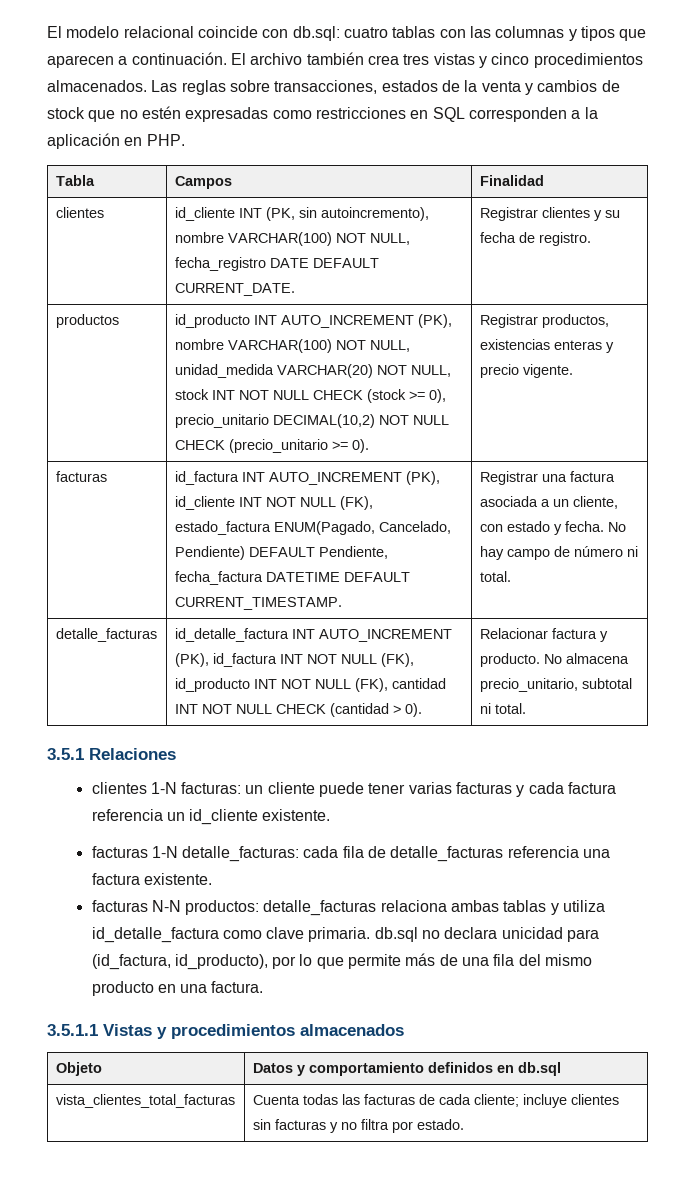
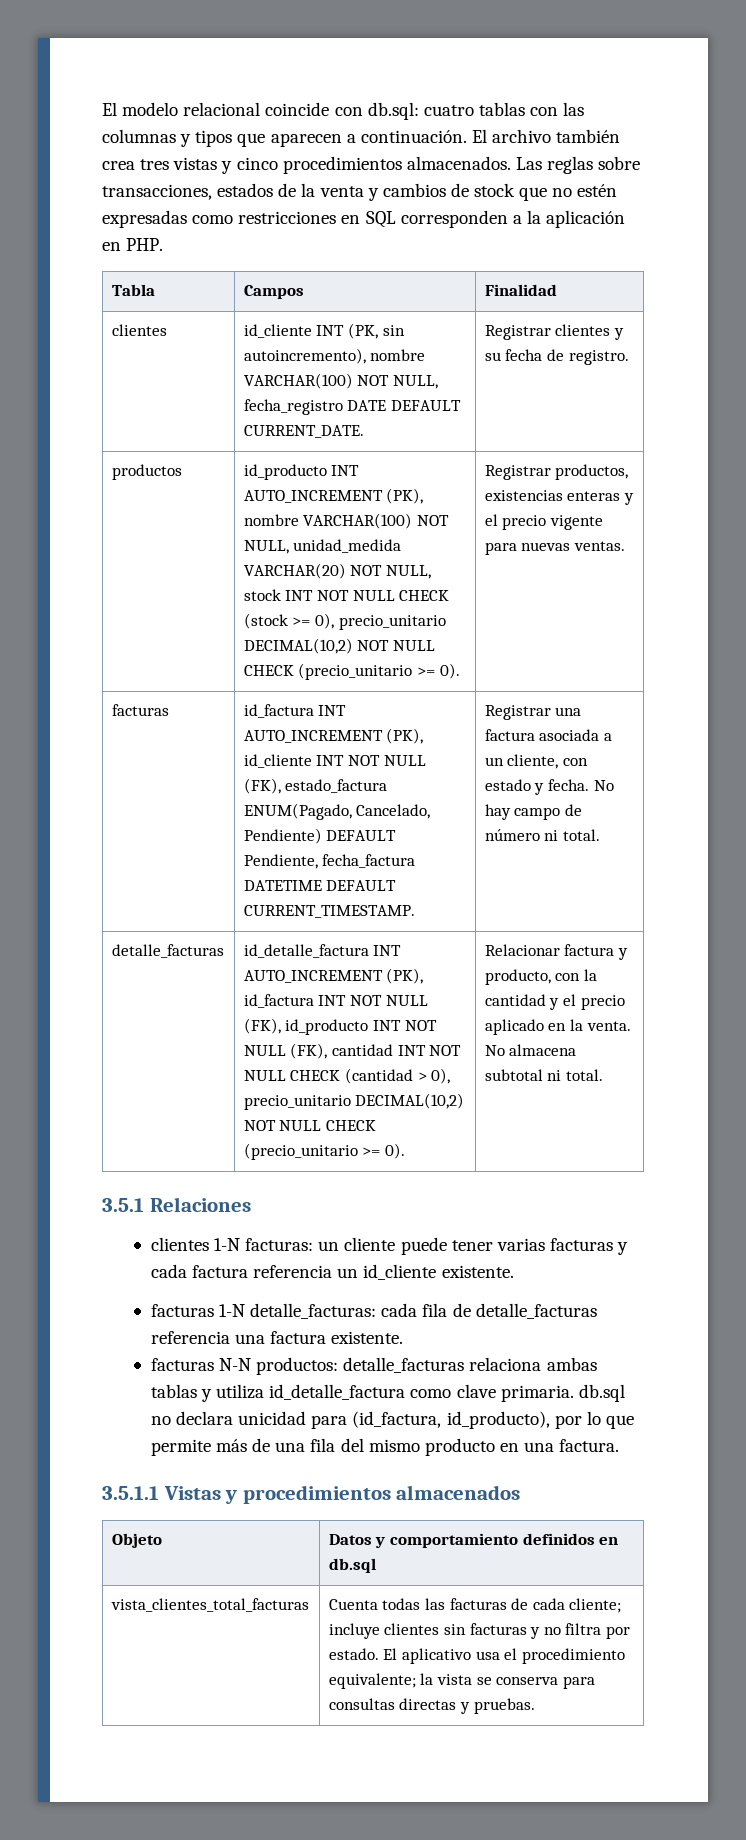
[479,364,573,378] precio vigente. -> [484,514,604,530] [484,541,626,555] el precio vigente para nuevas ventas.
[404,703,422,717] [479,628,608,642] [479,653,540,667] 0). | Relacionar factura y producto. -> [431,1068,451,1084] [243,1093,465,1110] [243,1120,377,1131] [243,1143,406,1160] [484,944,629,960] [484,969,598,985] [484,994,625,1010] [484,1019,631,1035] 0), precio_unitario DECIMAL(10,2) NOT NULL CHECK (precio_unitario >= 0). | Relacionar factura y producto, con la cantidad y el precio aplicado en la venta.
[479,678,578,692] precio_unitario, -> (577, 1050) none
(464, 1124) none -> [383,1648,625,1664] [328,1673,595,1689] [328,1698,535,1714] El aplicativo usa el procedimiento equivalente; la vista se conserva para consultas directas y pruebas.

